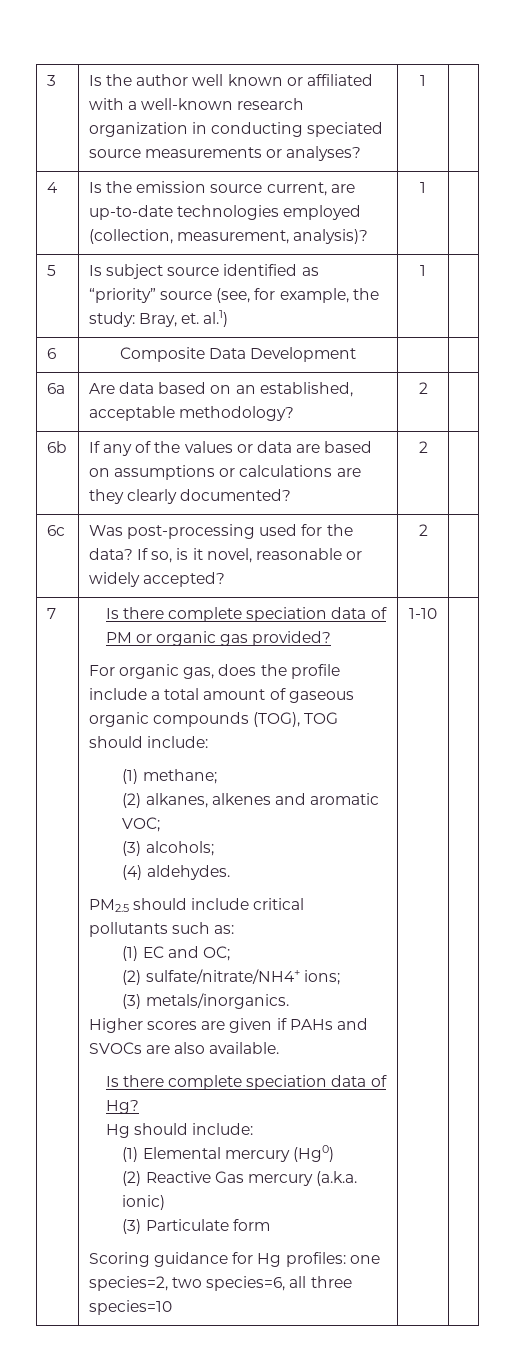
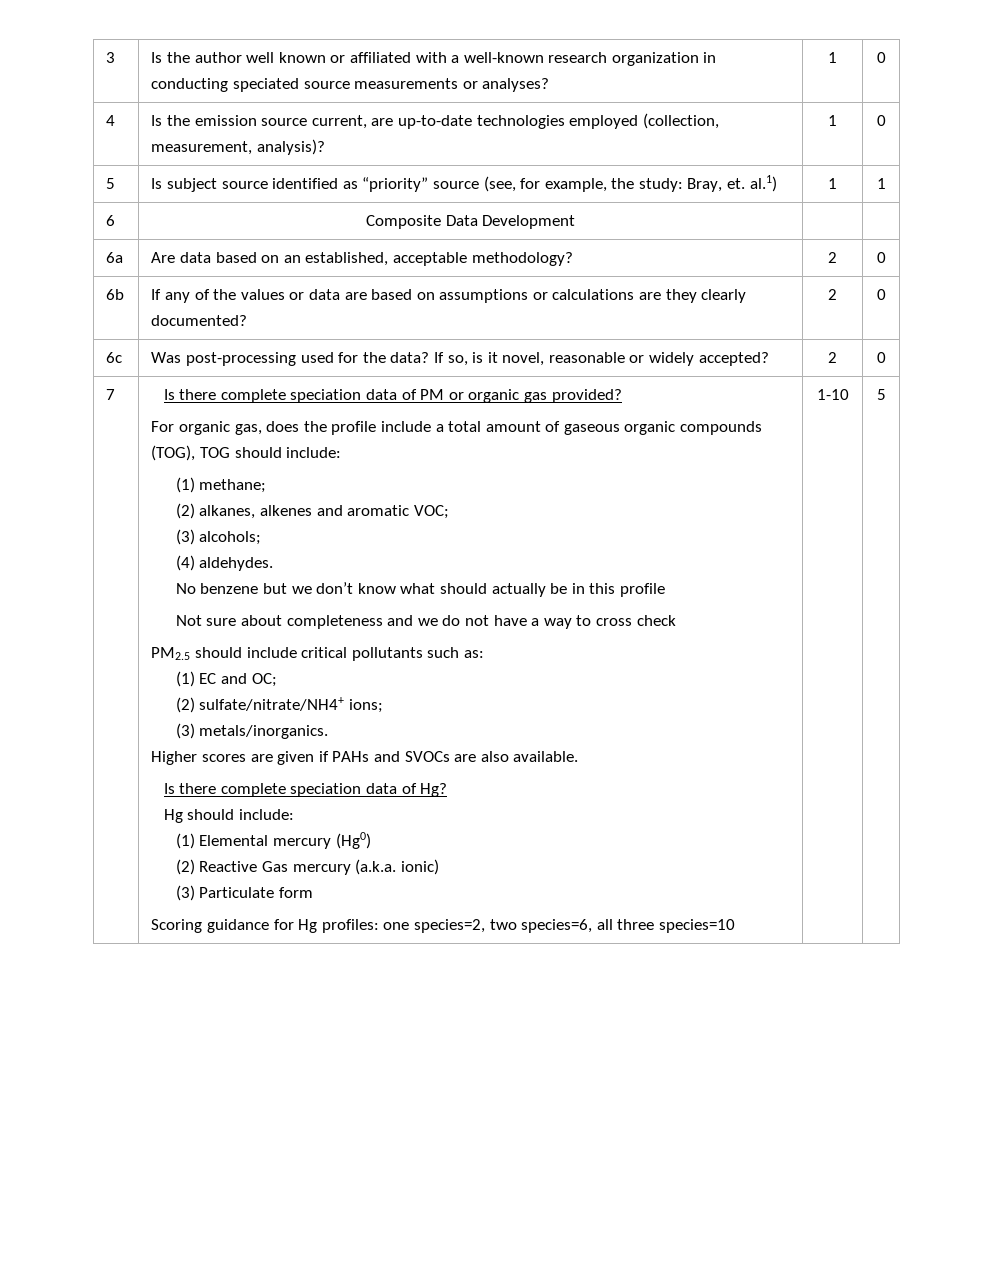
(426, 80) none -> [876,52,886,63] 0
(426, 187) none -> [876,115,886,126] 0
(426, 270) none -> [876,178,886,189] 1
(428, 388) none -> [876,252,886,263] 0
(428, 447) none -> [876,289,886,300] 0
(428, 530) none -> [876,352,886,363] 0
(230, 872) none -> [175,582,665,597] [175,615,676,629] // No benzene but we don’t know what should actually be in this profile // Not sure about completeness and we do not have a way to cross check
(437, 613) none -> [876,389,886,400] 5

